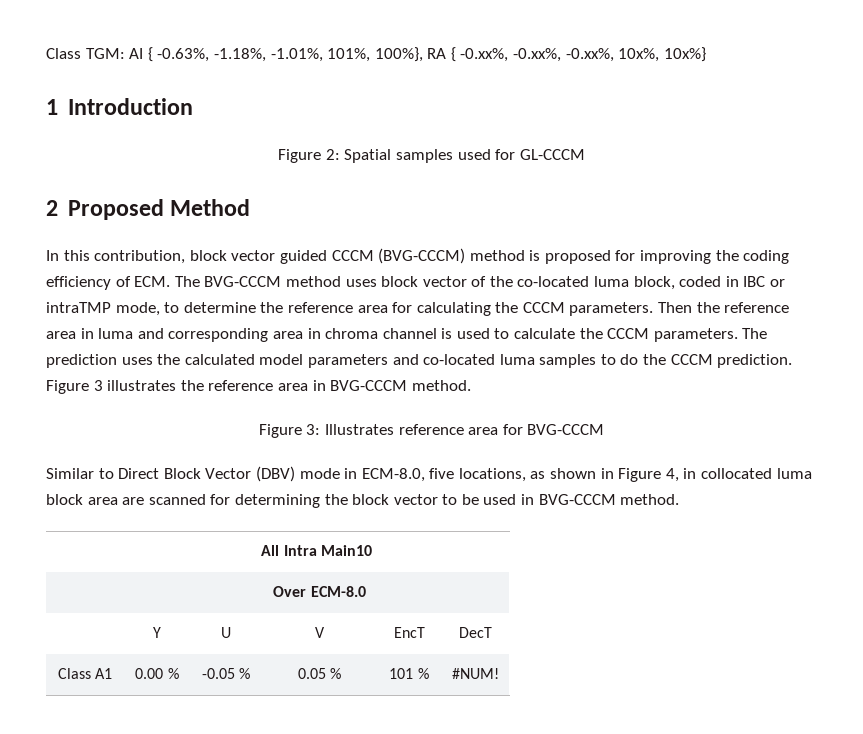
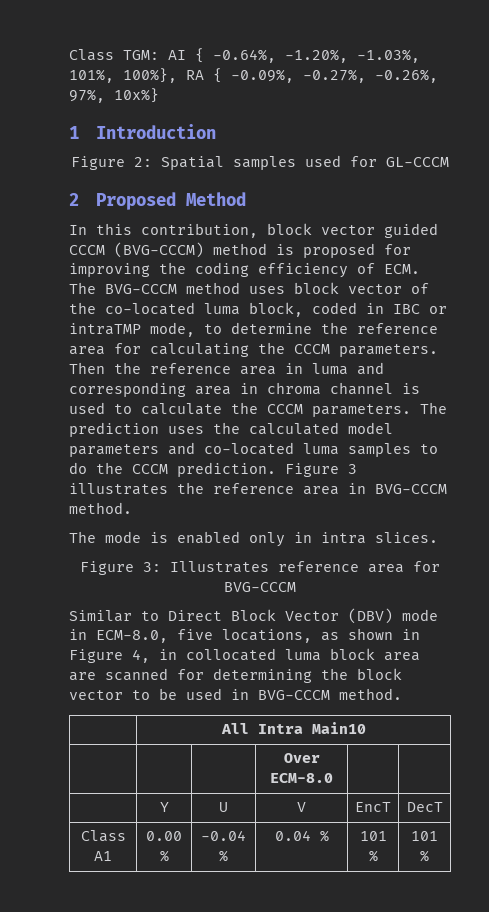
[157,48,323,62] -0.63%, -1.18%, -1.01%, -> [213,49,420,63] -0.64%, -1.20%, -1.03%,
[460,48,660,62] -0.xx%, -0.xx%, -0.xx%, 10x%, -> [231,69,438,83] [69,89,105,103] -0.09%, -0.27%, -0.26%, 97%,
(471, 385) none -> [69,531,438,547] // The mode is enabled only in intra slices.
[201,668,251,679] [297,668,326,679] -0.05 % | 0.05 -> [201,830,246,841] [219,850,228,862] [274,830,311,841] -0.04 % | 0.04
[451,668,499,679] #NUM! -> [411,831,439,841] [420,850,430,862] 101 %

